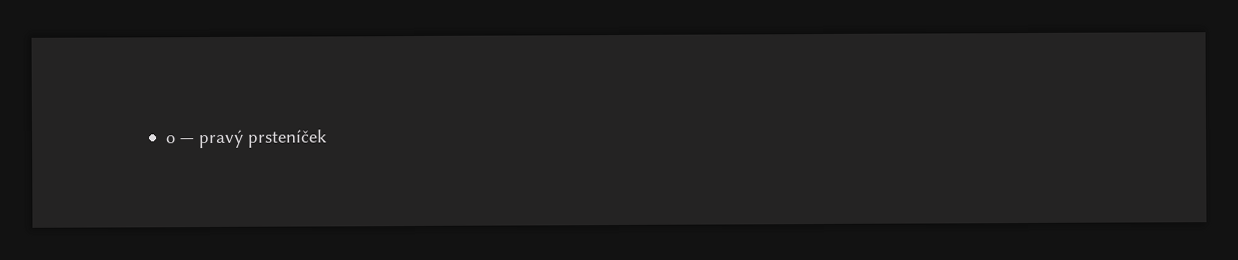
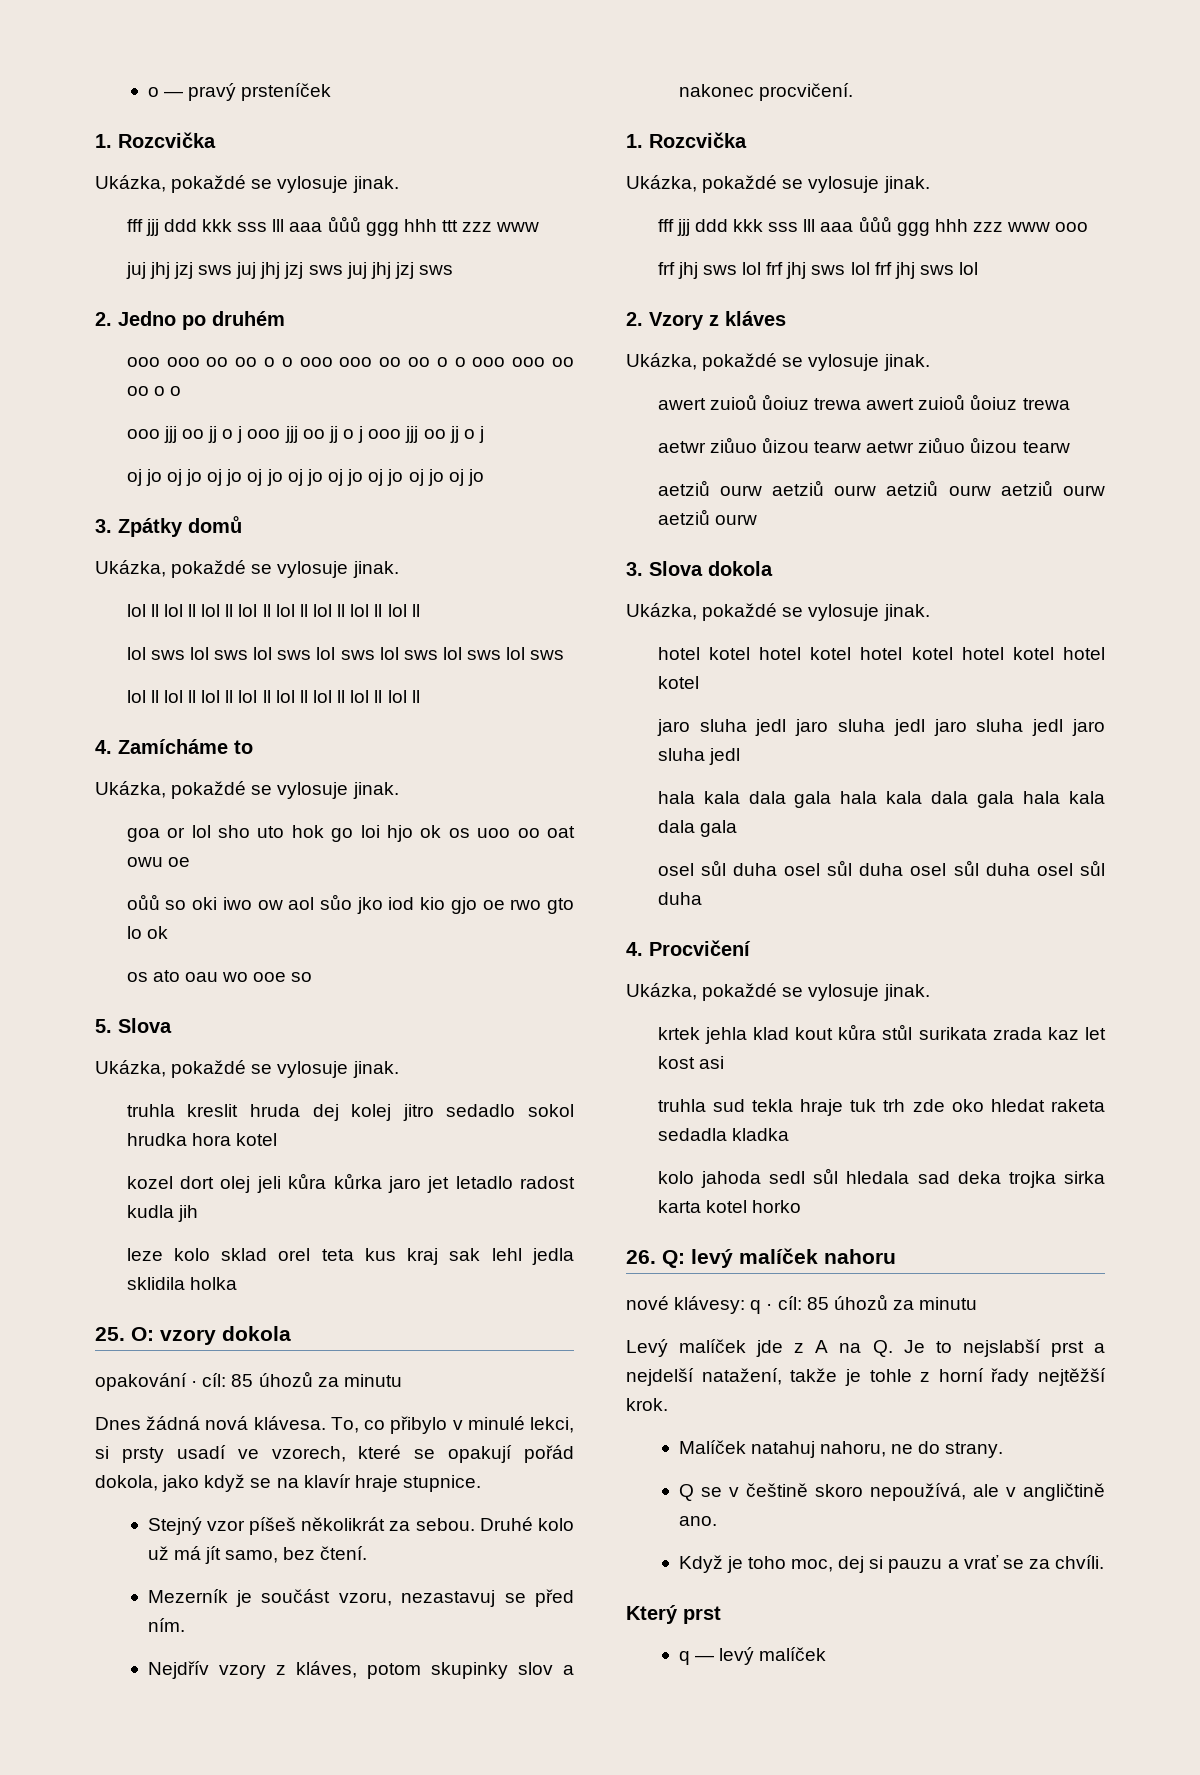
(328, 138) none -> [95,132,216,148] [95,175,399,193] [126,216,540,236] [125,262,454,279] [95,311,285,330] [126,357,574,367] [126,386,181,396] [126,426,484,443] [126,469,484,486] [95,516,242,537] [95,560,399,578] [126,604,420,617] [126,647,565,660] [126,690,420,703] [95,739,253,754] [95,781,399,799] [126,825,575,842] [126,857,190,867] [126,894,574,914] [126,926,168,939] [126,970,313,982] [95,1018,172,1033] [95,1060,399,1078] [126,1104,574,1121] [126,1133,277,1146] [126,1173,575,1193] [126,1205,198,1222] [126,1248,574,1265] [126,1277,237,1290] [95,1326,291,1345] [95,1371,402,1391] [95,1416,574,1434] [95,1445,574,1463] [95,1474,481,1492] [147,1517,574,1535] [147,1546,368,1564] [147,1589,574,1607] [147,1618,185,1632] [147,1661,574,1679] [678,83,853,101] [626,132,747,148] [626,175,930,193] [657,216,1089,236] [657,262,979,279] [626,311,786,330] [626,353,930,371] [657,394,1070,410] [657,437,1070,453] [657,480,1105,496] [657,509,757,525] [626,561,773,576] [626,603,930,621] [657,647,1105,660] [657,676,699,689] [656,719,1105,736] [657,748,740,765] [657,791,1105,808] [657,820,737,837] [657,860,1105,876] [657,892,702,905] [626,940,751,956] [626,983,930,1001] [657,1024,1106,1044] [657,1056,724,1069] [657,1099,1105,1116] [657,1128,789,1141] [657,1168,1105,1188] [657,1200,801,1213] [626,1248,896,1268] [626,1294,978,1314] [626,1339,1105,1357] [626,1368,1106,1386] [626,1398,668,1411] [678,1440,1004,1458] [678,1483,1105,1501] [678,1516,717,1526] [678,1555,1105,1573] [626,1605,721,1624] [678,1647,826,1665] // 1. Rozcvička // Ukázka, pokaždé se vylosuje jinak. // fff jjj ddd kkk sss lll aaa ůůů ggg hhh ttt zzz www // juj jhj jzj sws juj jhj jzj sws juj jhj jzj sws // 2. Jedno po druhém // ooo ooo oo oo o o ooo ooo oo oo o o ooo ooo oo oo o o // ooo jjj oo jj o j ooo jjj oo jj o j ooo jjj oo jj o j // oj jo oj jo oj jo oj jo oj jo oj jo oj jo oj jo oj jo // 3. Zpátky domů // Ukázka, pokaždé se vylosuje jinak. // lol ll lol ll lol ll lol ll lol ll lol ll lol ll lol ll // lol sws lol sws lol sws lol sws lol sws lol sws lol sws // lol ll lol ll lol ll lol ll lol ll lol ll lol ll lol ll // 4. Zamícháme to // Ukázka, pokaždé se vylosuje jinak. // goa or lol sho uto hok go loi hjo ok os uoo oo oat owu oe // oůů so oki iwo ow aol sůo jko iod kio gjo oe rwo gto lo ok // os ato oau wo ooe so // 5. Slova // Ukázka, pokaždé se vylosuje jinak. // truhla kreslit hruda dej kolej jitro sedadlo sokol hrudka hora kotel // kozel dort olej jeli kůra kůrka jaro jet letadlo radost kudla jih // leze kolo sklad orel teta kus kraj sak lehl jedla sklidila holka // 25. O: vzory dokola // opakování · cíl: 85 úhozů za minutu // Dnes žádná nová klávesa. To, co přibylo v minulé lekci, si prsty usadí ve vzorech, které se opakují pořád dokola, jako když se na klavír hraje stupnice. // Stejný vzor píšeš několikrát za sebou. Druhé kolo už má jít samo, bez čtení. // Mezerník je součást vzoru, nezastavuj se před ním. // Nejdřív vzory z kláves, potom skupinky slov a nakonec procvičení. // 1. Rozcvička // Ukázka, pokaždé se vylosuje jinak. // fff jjj ddd kkk sss lll aaa ůůů ggg hhh zzz www ooo // frf jhj sws lol frf jhj sws lol frf jhj sws lol // 2. Vzory z kláves // Ukázka, pokaždé se vylosuje jinak. // awert zuioů ůoiuz trewa awert zuioů ůoiuz trewa // aetwr ziůuo ůizou tearw aetwr ziůuo ůizou tearw // aetziů ourw aetziů ourw aetziů ourw aetziů ourw aetziů ourw // 3. Slova dokola // Ukázka, pokaždé se vylosuje jinak. // hotel kotel hotel kotel hotel kotel hotel kotel hotel kotel // jaro sluha jedl jaro sluha jedl jaro sluha jedl jaro sluha jedl // hala kala dala gala hala kala dala gala hala kala dala gala // osel sůl duha osel sůl duha osel sůl duha osel sůl duha // 4. Procvičení // Ukázka, pokaždé se vylosuje jinak. // krtek jehla klad kout kůra stůl surikata zrada kaz let kost asi // truhla sud tekla hraje tuk trh zde oko hledat raketa sedadla kladka // kolo jahoda sedl sůl hledala sad deka trojka sirka karta kotel horko // 26. Q: levý malíček nahoru // nové klávesy: q · cíl: 85 úhozů za minutu // Levý malíček jde z A na Q. Je to nejslabší prst a nejdelší natažení, takže je tohle z horní řady nejtěžší krok. // Malíček natahuj nahoru, ne do strany. // Q se v češtině skoro nepoužívá, ale v angličtině ano. // Když je toho moc, dej si pauzu a vrať se za chvíli. // Který prst // q — levý malíček

